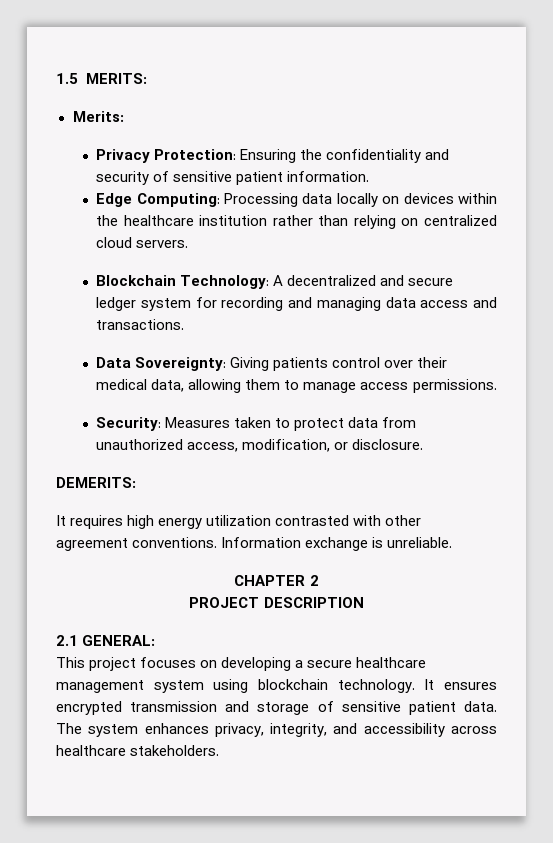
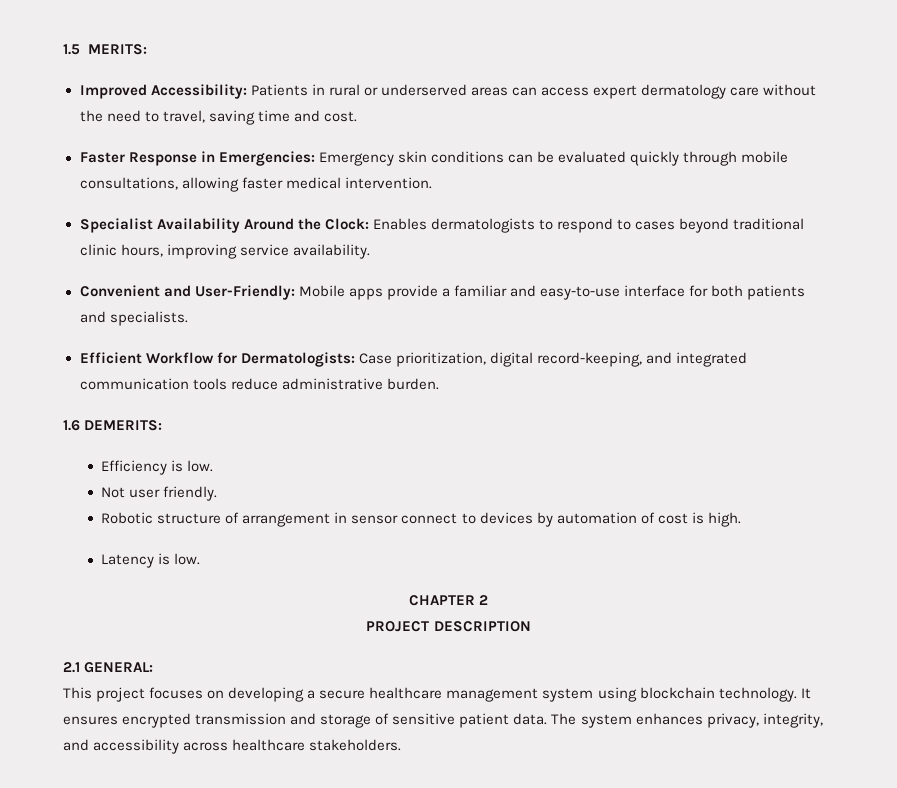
[72,111,124,122] [96,149,450,163] [96,171,370,185] [96,193,498,207] [96,215,497,229] [96,237,189,248] [96,275,454,289] [96,297,498,311] [96,319,185,330] [96,357,448,371] [96,379,497,393] [96,417,417,431] [96,439,424,452] [56,477,136,488] [56,515,422,529] [56,537,453,551] Merits: // Privacy Protection: Ensuring the confidentiality and security of sensitive patient information. // Edge Computing: Processing data locally on devices within the healthcare institution rather than relying on centralized cloud servers. // Blockchain Technology: A decentralized and secure ledger system for recording and managing data access and transactions. // Data Sovereignty: Giving patients control over their medical data, allowing them to manage access permissions. // Security: Measures taken to protect data from unauthorized access, modification, or disclosure. // DEMERITS: // It requires high energy utilization contrasted with other agreement conventions. Information exchange is unreliable. -> [79,84,817,99] [79,110,357,125] [79,151,789,166] [79,177,432,192] [79,218,805,233] [79,244,370,259] [79,285,806,300] [79,311,188,326] [79,352,747,367] [79,378,439,390] [63,420,163,431] [101,460,214,475] [101,486,218,501] [101,512,741,527] [101,553,201,568] Improved Accessibility: Patients in rural or underserved areas can access expert dermatology care without the need to travel, saving time and cost. // Faster Response in Emergencies: Emergency skin conditions can be evaluated quickly through mobile consultations, allowing faster medical intervention. // Specialist Availability Around the Clock: Enables dermatologists to respond to cases beyond traditional clinic hours, improving service availability. // Convenient and User-Friendly: Mobile apps provide a familiar and easy-to-use interface for both patients and specialists. // Efficient Workflow for Dermatologists: Case prioritization, digital record-keeping, and integrated communication tools reduce administrative burden. // 1.6 DEMERITS: // Efficiency is low. // Not user friendly. // Robotic structure of arrangement in sensor connect to devices by automation of cost is high. // Latency is low.

